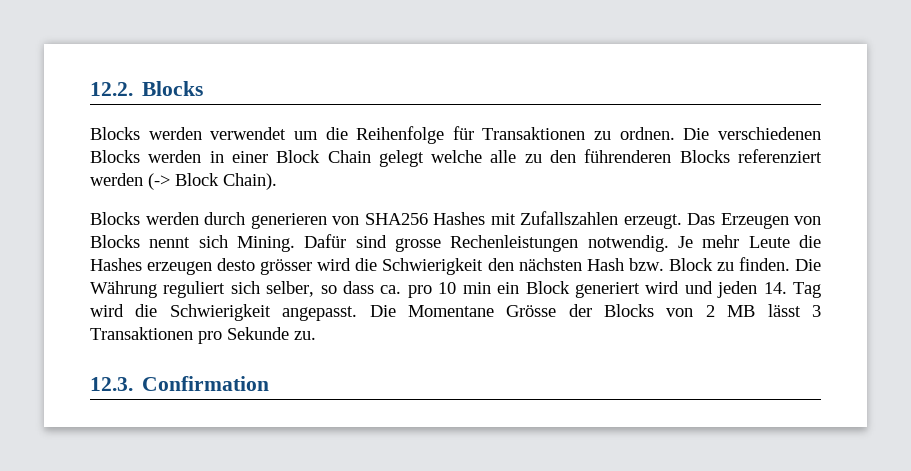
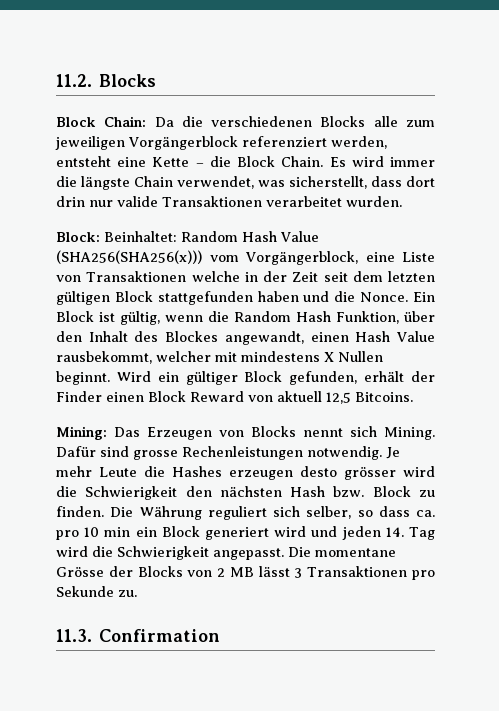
[90,82,133,96] 12.2. -> [56,74,92,87] 11.2.
[90,126,821,144] [90,149,822,167] [90,173,277,190] [90,211,682,229] Blocks werden verwendet um die Reihenfolge für Transaktionen zu ordnen. Die verschiedenen Blocks werden in einer Block Chain gelegt welche alle zu den führenderen Blocks referenziert werden (-> Block Chain). // Blocks werden durch generieren von SHA256 Hashes mit Zufallszahlen erzeugt. -> [56,116,435,127] [55,136,387,150] [56,156,436,167] [56,176,435,190] [56,196,402,207] [56,231,319,242] [56,250,435,265] [56,271,435,282] [56,291,435,305] [56,311,435,325] [56,331,435,345] [56,351,383,364] [56,371,435,385] [56,391,413,404] [56,426,107,440] Block Chain: Da die verschiedenen Blocks alle zum jeweiligen Vorgängerblock referenziert werden, entsteht eine Kette – die Block Chain. Es wird immer die längste Chain verwendet, was sicherstellt, dass dort drin nur valide Transaktionen verarbeitet wurden. // Block: Beinhaltet: Random Hash Value (SHA256(SHA256(x))) vom Vorgängerblock, eine Liste von Transaktionen welche in der Zeit seit dem letzten gültigen Block stattgefunden haben und die Nonce. Ein Block ist gültig, wenn die Random Hash Funktion, über den Inhalt des Blockes angewandt, einen Hash Value rausbekommt, welcher mit mindestens X Nullen beginnt. Wird ein gültiger Block gefunden, erhält der Finder einen Block Reward von aktuell 12,5 Bitcoins. // Mining:
[407,305,494,317] Momentane -> [315,548,396,557] momentane
[90,377,133,391] 12.3. -> [56,629,92,642] 11.3.

